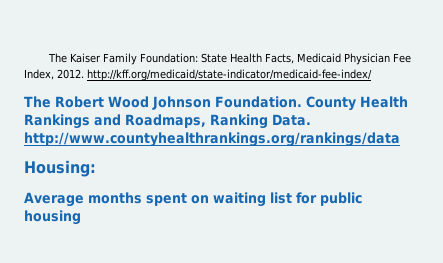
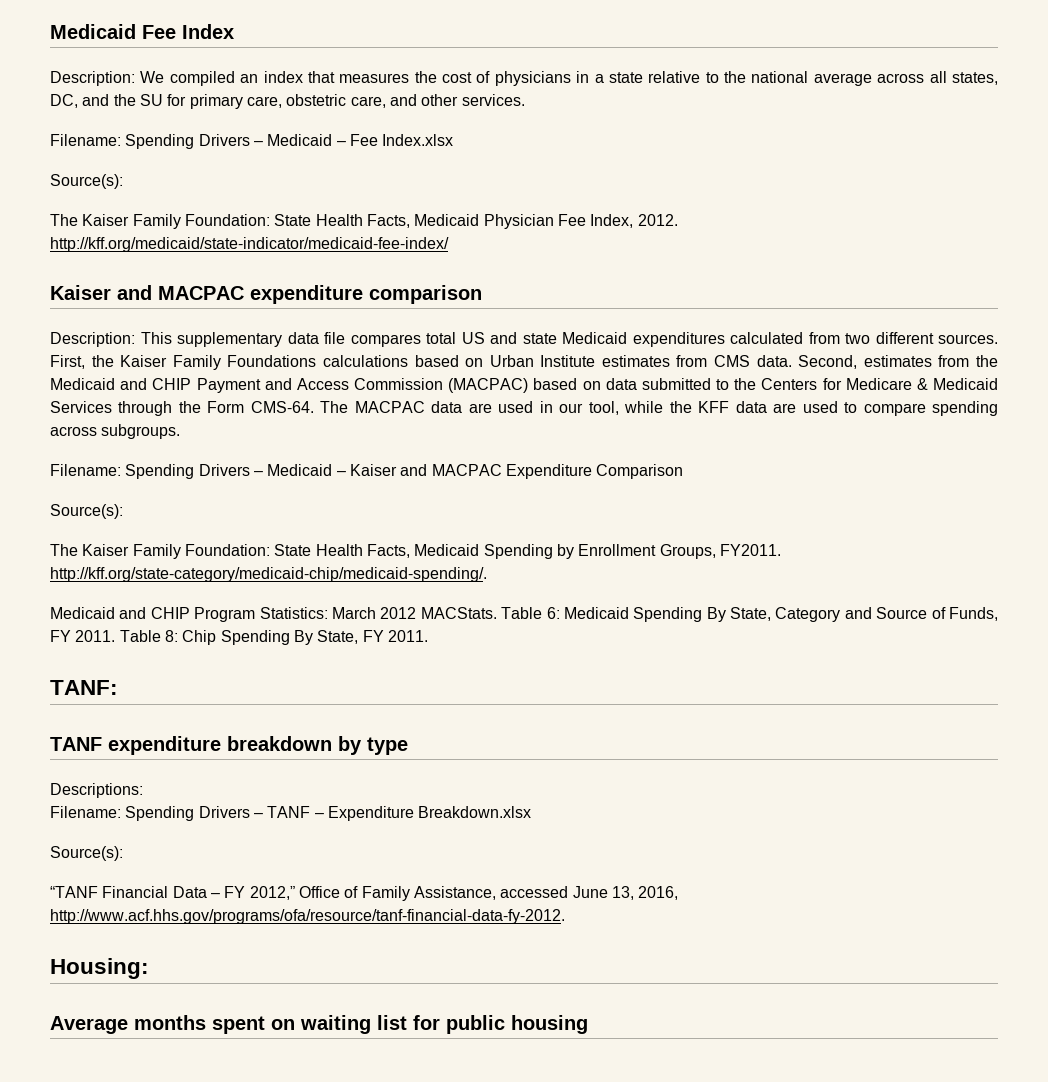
(47, 58) none -> [50,24,234,39] [50,71,999,86] [50,94,525,109] [50,134,454,149] [50,174,123,189] Medicaid Fee Index // Description: We compiled an index that measures the cost of physicians in a state relative to the national average across all states, DC, and the SU for primary care, obstetric care, and other services. // Filename: Spending Drivers – Medicaid – Fee Index.xlsx // Source(s): //
[24,96,408,111] [24,114,311,129] [24,132,400,147] The Robert Wood Johnson Foundation. County Health Rankings and Roadmaps, Ranking Data. http://www.countyhealthrankings.org/rankings/data -> [50,285,482,304] [50,332,998,347] [50,355,999,370] [50,378,998,393] [50,401,999,416] [50,424,181,439] [50,464,684,479] [50,504,123,519] [50,544,781,559] [50,567,487,582] [50,607,999,622] [50,630,428,645] [50,680,118,695] [50,736,408,755] [50,783,143,798] [50,806,532,821] [50,846,123,861] [50,886,679,901] [50,909,565,924] Kaiser and MACPAC expenditure comparison // Description: This supplementary data file compares total US and state Medicaid expenditures calculated from two different sources. First, the Kaiser Family Foundations calculations based on Urban Institute estimates from CMS data. Second, estimates from the Medicaid and CHIP Payment and Access Commission (MACPAC) based on data submitted to the Centers for Medicare & Medicaid Services through the Form CMS-64. The MACPAC data are used in our tool, while the KFF data are used to compare spending across subgroups. // Filename: Spending Drivers – Medicaid – Kaiser and MACPAC Expenditure Comparison // Source(s): // The Kaiser Family Foundation: State Health Facts, Medicaid Spending by Enrollment Groups, FY2011. http://kff.org/state-category/medicaid-chip/medicaid-spending/. // Medicaid and CHIP Program Statistics: March 2012 MACStats. Table 6: Medicaid Spending By State, Category and Source of Funds, FY 2011. Table 8: Chip Spending By State, FY 2011. // TANF: // TANF expenditure breakdown by type // Descriptions: // Filename: Spending Drivers – TANF – Expenditure Breakdown.xlsx // Source(s): // “TANF Financial Data – FY 2012,” Office of Family Assistance, accessed June 13, 2016, http://www.acf.hhs.gov/programs/ofa/resource/tanf-financial-data-fy-2012.

